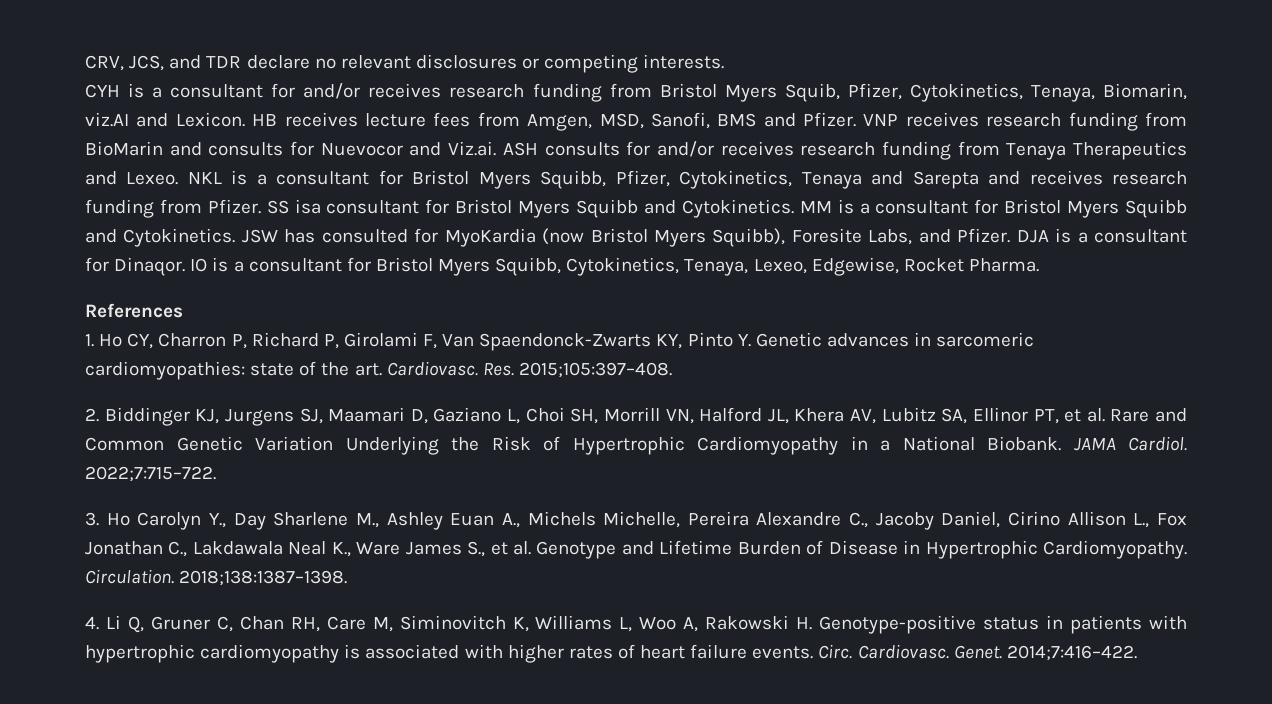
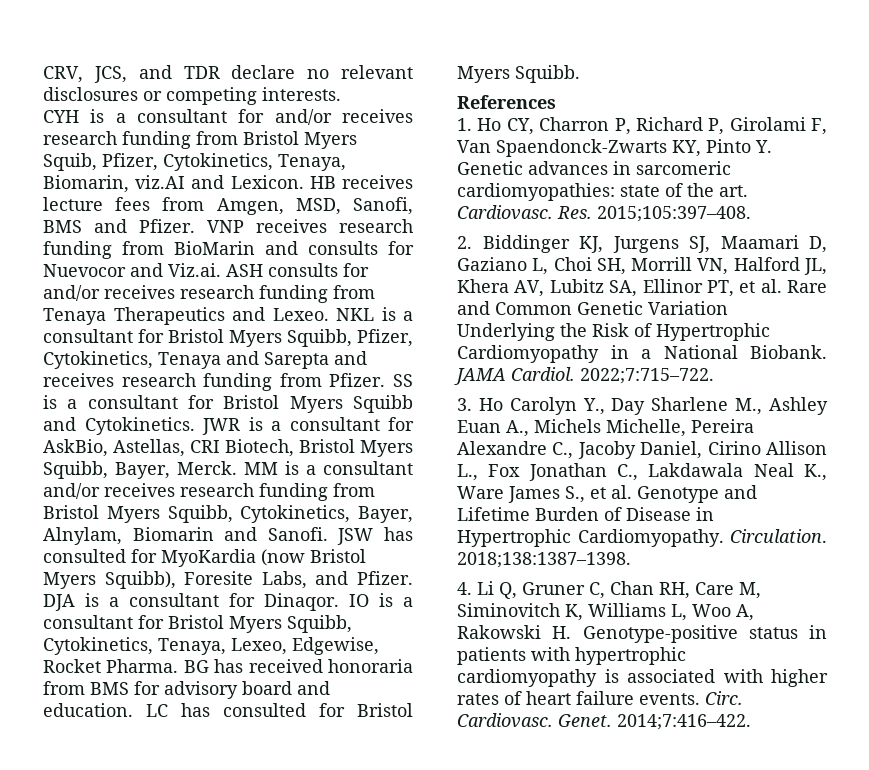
[294,199,832,218] isa consultant for Bristol Myers Squibb and Cytokinetics. MM -> (413, 380) none
(236, 237) none -> [202,417,414,435] [43,439,413,457] [43,461,413,479] [43,483,375,501] [43,505,413,523] [43,527,328,545] JWR is a consultant for AskBio, Astellas, CRI Biotech, Bristol Myers Squibb, Bayer, Merck. MM is a consultant and/or receives research funding from Bristol Myers Squibb, Cytokinetics, Bayer, Alnylam, Biomarin and Sanofi.
(1039, 265) none -> [183,659,413,673] [43,681,330,699] [43,703,413,717] [457,65,580,83] BG has received honoraria from BMS for advisory board and education. LC has consulted for Bristol Myers Squibb.

